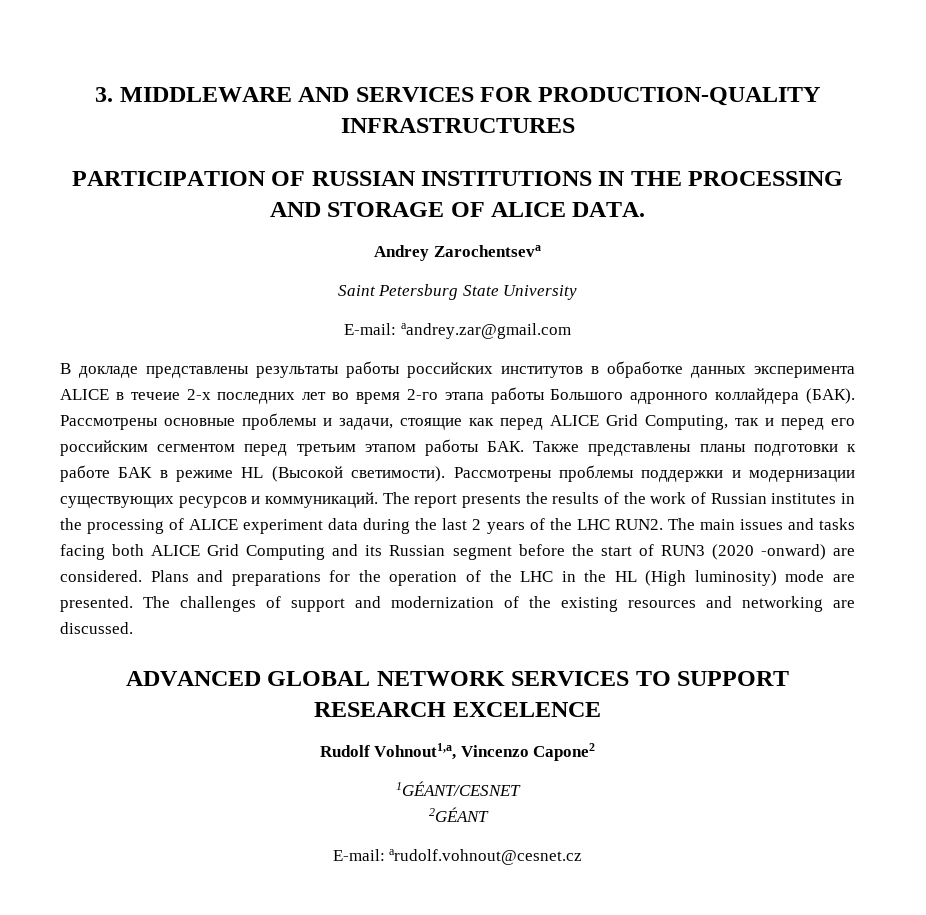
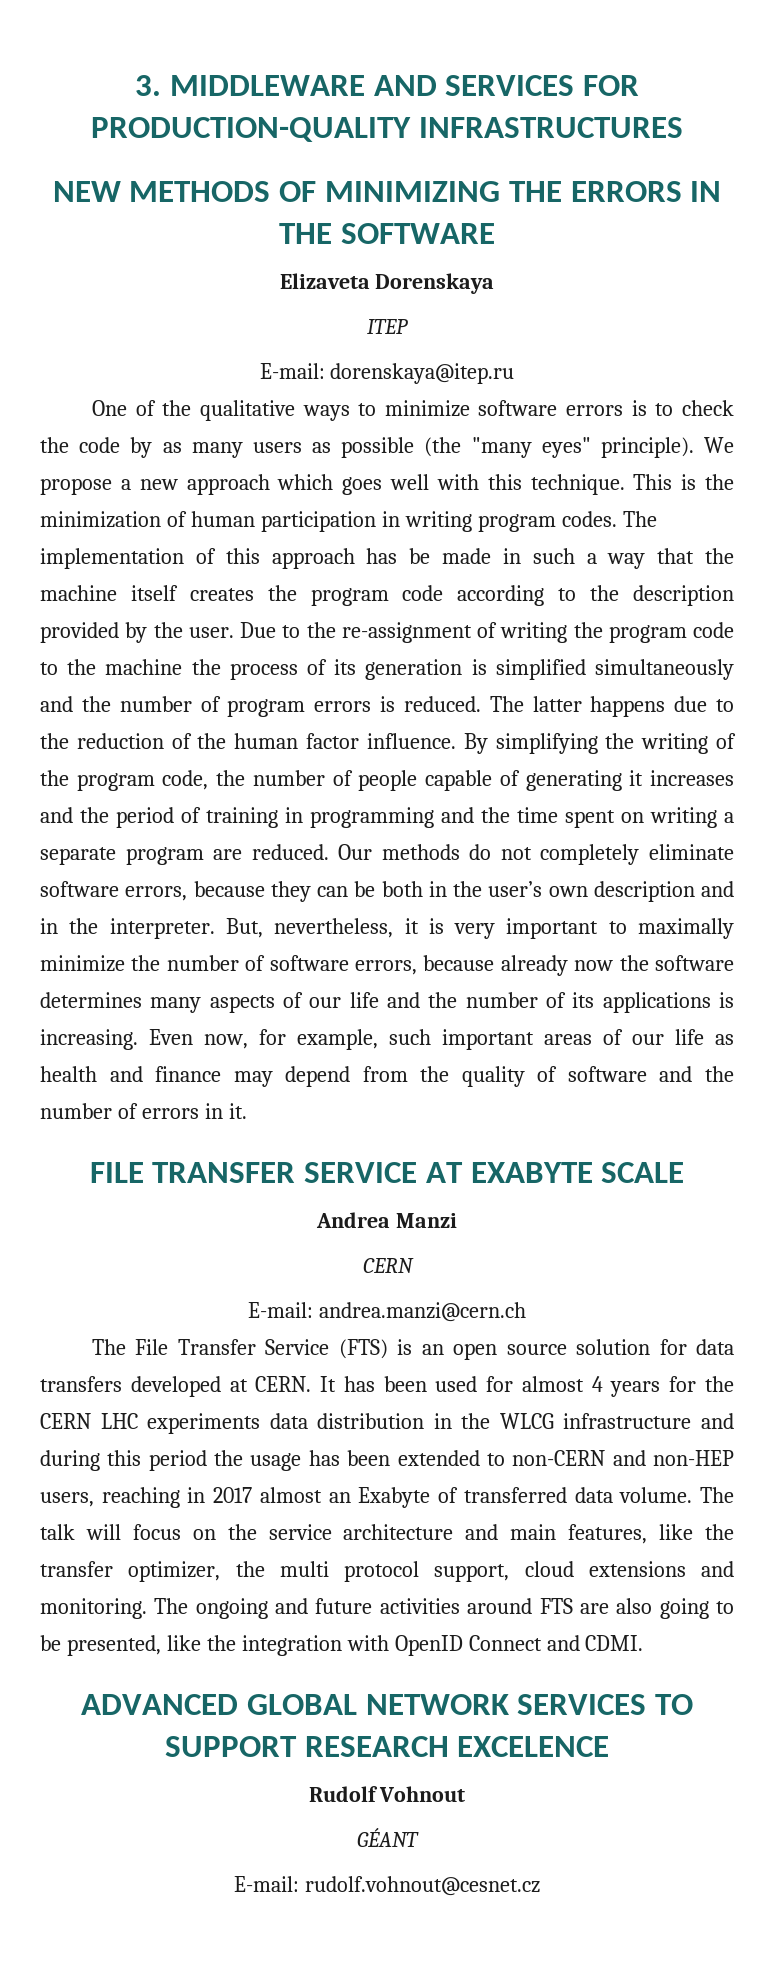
[71,171,844,186] [269,202,646,217] [374,245,541,261] [337,284,578,300] [344,323,571,339] [60,361,855,378] [60,387,855,404] [60,413,855,430] [60,439,856,456] [60,465,856,482] [60,492,855,508] [60,518,855,534] [60,544,855,560] [60,570,855,586] [60,596,855,612] [60,622,133,634] PARTICIPATION OF RUSSIAN INSTITUTIONS IN THE PROCESSING AND STORAGE OF ALICE DATA. // Andrey Zarochentseva // Saint Petersburg State University // E-mail: aandrey.zar@gmail.com // В докладе представлены результаты работы российских институтов в обработке данных эксперимента ALICE в течеие 2-х последних лет во время 2-го этапа работы Большого адронного коллайдера (БАК). Рассмотрены основные проблемы и задачи, стоящие как перед ALICE Grid Computing, так и перед его российским сегментом перед третьим этапом работы БАК. Также представлены планы подготовки к работе БАК в режиме HL (Высокой светимости). Рассмотрены проблемы поддержки и модернизации существующих ресурсов и коммуникаций. The report presents the results of the work of Russian institutes in the processing of ALICE experiment data during the last 2 years of the LHC RUN2. The main issues and tasks facing both ALICE Grid Computing and its Russian segment before the start of RUN3 (2020 -onward) are considered. Plans and preparations for the operation of the LHC in the HL (High luminosity) mode are presented. The challenges of support and modernization of the existing resources and networking are discussed. -> [52,181,722,202] [279,223,495,244] [279,273,495,294] [367,319,408,334] [259,363,515,384] [92,400,734,421] [40,437,734,458] [40,474,735,495] [40,511,657,532] [40,548,734,569] [40,585,735,606] [40,622,734,643] [40,659,734,680] [40,696,735,717] [40,733,737,754] [40,770,735,791] [40,807,734,828] [40,844,734,865] [40,881,734,902] [40,918,734,939] [40,955,734,976] [40,992,734,1013] [40,1029,734,1050] [40,1066,734,1087] [40,1103,247,1119] [89,1162,685,1183] [316,1212,457,1228] [362,1258,414,1273] [248,1302,526,1322] [92,1339,734,1360] [40,1376,734,1397] [40,1413,734,1434] [40,1450,735,1471] [40,1487,735,1508] [40,1524,734,1544] [40,1561,734,1582] [40,1598,735,1619] [40,1635,644,1656] NEW METHODS OF MINIMIZING THE ERRORS IN THE SOFTWARE // Elizaveta Dorenskaya // ITEP // E-mail: dorenskaya@itep.ru // One of the qualitative ways to minimize software errors is to check the code by as many users as possible (the "many eyes" principle). We propose a new approach which goes well with this technique. This is the minimization of human participation in writing program codes. The implementation of this approach has be made in such a way that the machine itself creates the program code according to the description provided by the user. Due to the re-assignment of writing the program code to the machine the process of its generation is simplified simultaneously and the number of program errors is reduced. The latter happens due to the reduction of the human factor influence. By simplifying the writing of the program code, the number of people capable of generating it increases and the period of training in programming and the time spent on writing a separate program are reduced. Our methods do not completely eliminate software errors, because they can be both in the user’s own description and in the interpreter. But, nevertheless, it is very important to maximally minimize the number of software errors, because already now the software determines many aspects of our life and the number of its applications is increasing. Even now, for example, such important areas of our life as health and finance may depend from the quality of software and the number of errors in it. // FILE TRANSFER SERVICE AT EXABYTE SCALE // Andrea Manzi // CERN // E-mail: andrea.manzi@cern.ch // The File Transfer Service (FTS) is an open source solution for data transfers developed at CERN. It has been used for almost 4 years for the CERN LHC experiments data distribution in the WLCG infrastructure and during this period the usage has been extended to non-CERN and non-HEP users, reaching in 2017 almost an Exabyte of transferred data volume. The talk will focus on the service architecture and main features, like the transfer optimizer, the multi protocol support, cloud extensions and monitoring. The ongoing and future activities around FTS are also going to be presented, like the integration with OpenID Connect and CDMI.
[374,743,596,761] [396,781,521,796] [428,807,489,822] [332,849,583,865] Vohnout1,a, Vincenzo Capone2 // 1GÉANT/CESNET // 2GÉANT // E-mail: arudolf.vohnout@cesnet.cz -> [379,1786,466,1802] [357,1828,419,1847] [234,1876,540,1896] Vohnout // GÉANT // E-mail: rudolf.vohnout@cesnet.cz

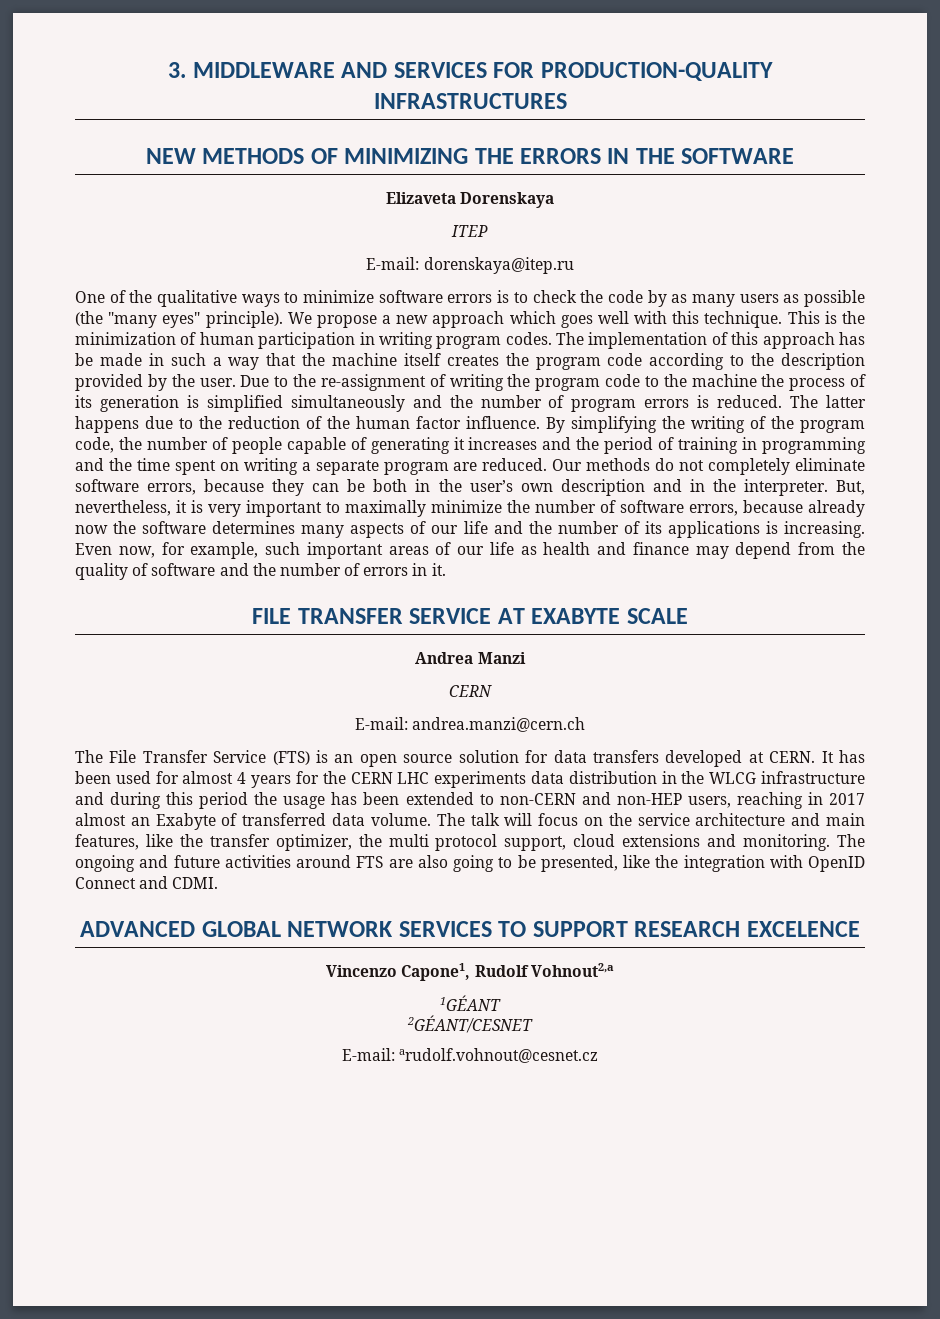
[308,1786,466,1802] [357,1828,419,1847] [234,1876,540,1896] Rudolf Vohnout // GÉANT // E-mail: rudolf.vohnout@cesnet.cz -> [326,963,614,981] [440,995,501,1011] [407,1015,533,1033] [341,1048,599,1063] Vincenzo Capone1, Rudolf Vohnout2,a // 1GÉANT // 2GÉANT/CESNET // E-mail: arudolf.vohnout@cesnet.cz

